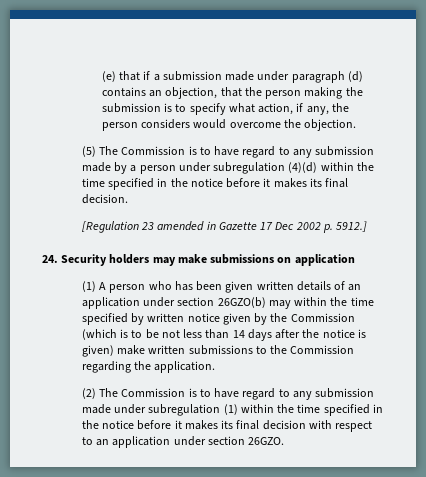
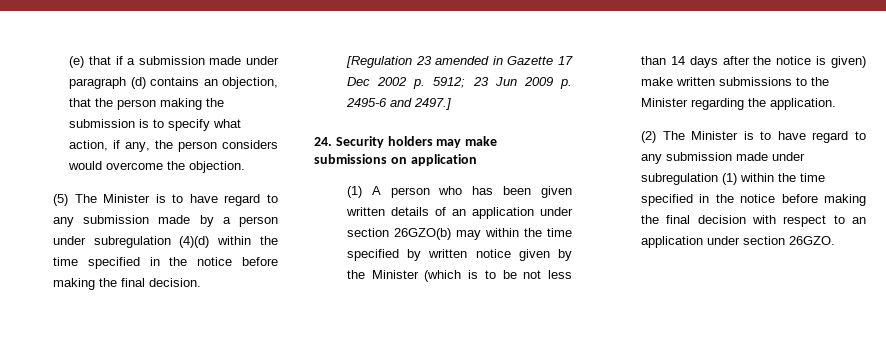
[121,146,186,155] Commission -> [103,194,151,203] Minister
[263,178,322,188] it makes its -> [52,278,117,290] making the
[336,221,368,232] 5912.] -> [433,77,572,89] [345,98,451,110] 5912; 23 Jun 2009 p. 2495-6 and 2497.]
[290,313,355,322] Commission -> [371,270,419,279] Minister
[290,345,355,354] Commission -> [640,98,688,107] Minister
[121,388,186,397] Commission -> [691,131,739,140] Minister
[174,420,234,430] it makes its -> [824,194,866,206] [640,215,659,224] making the

